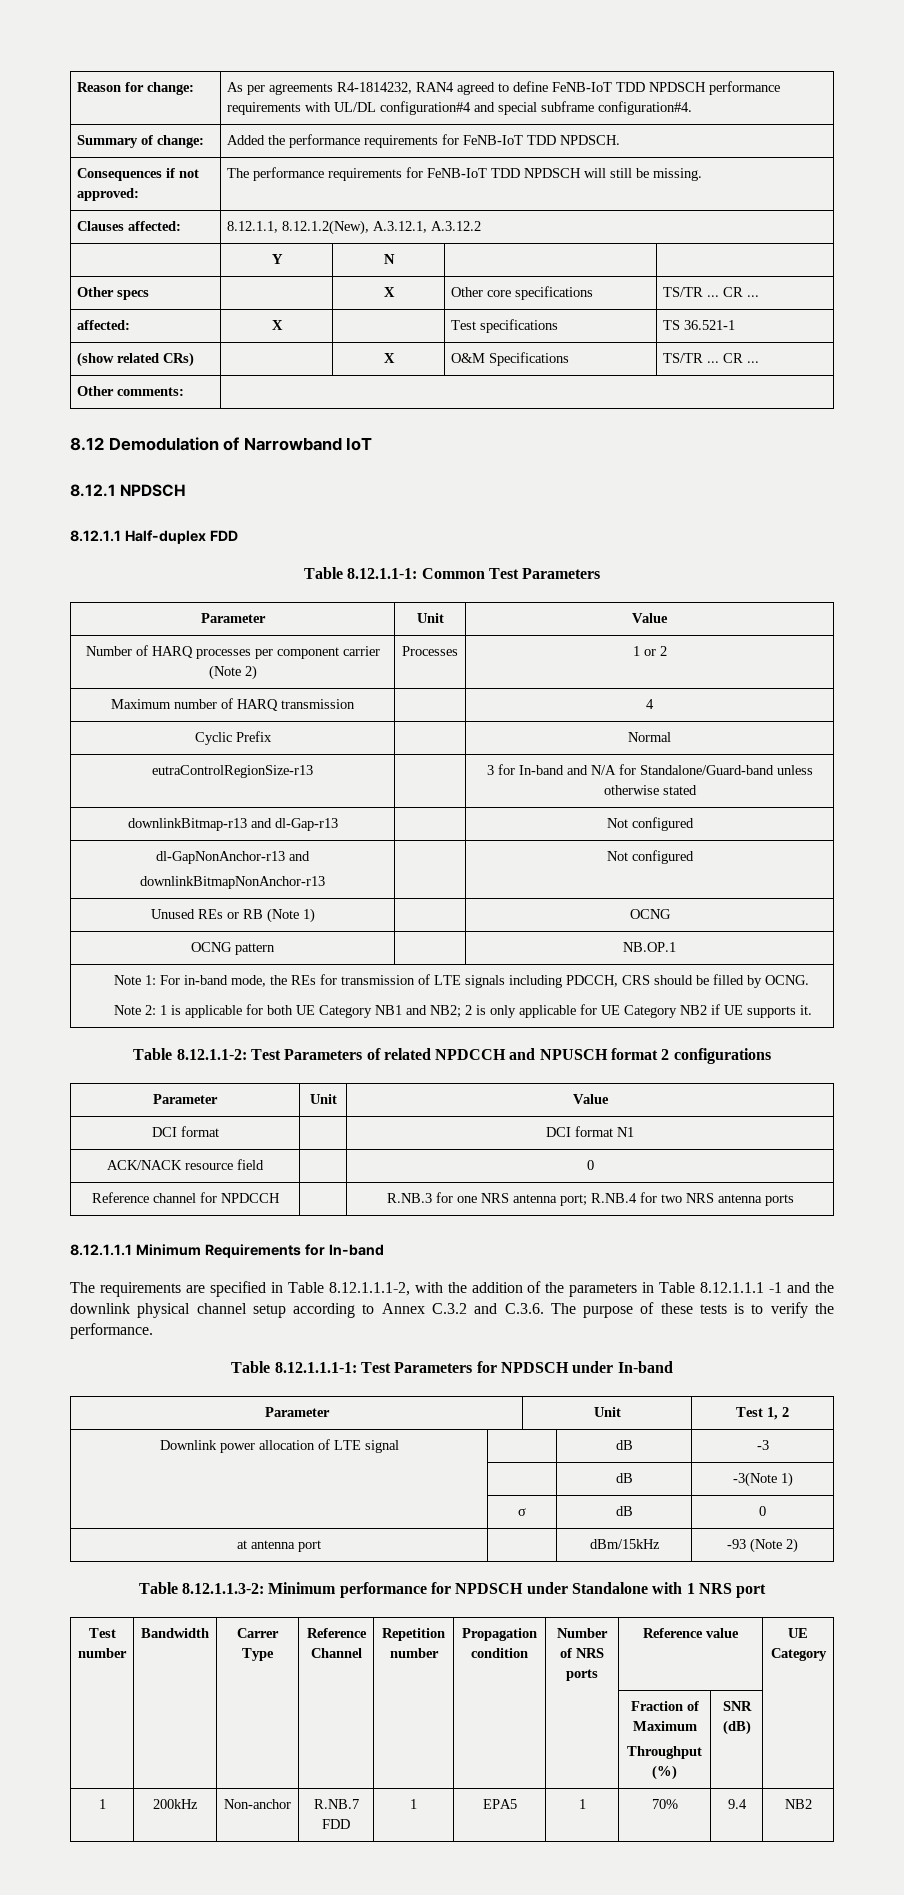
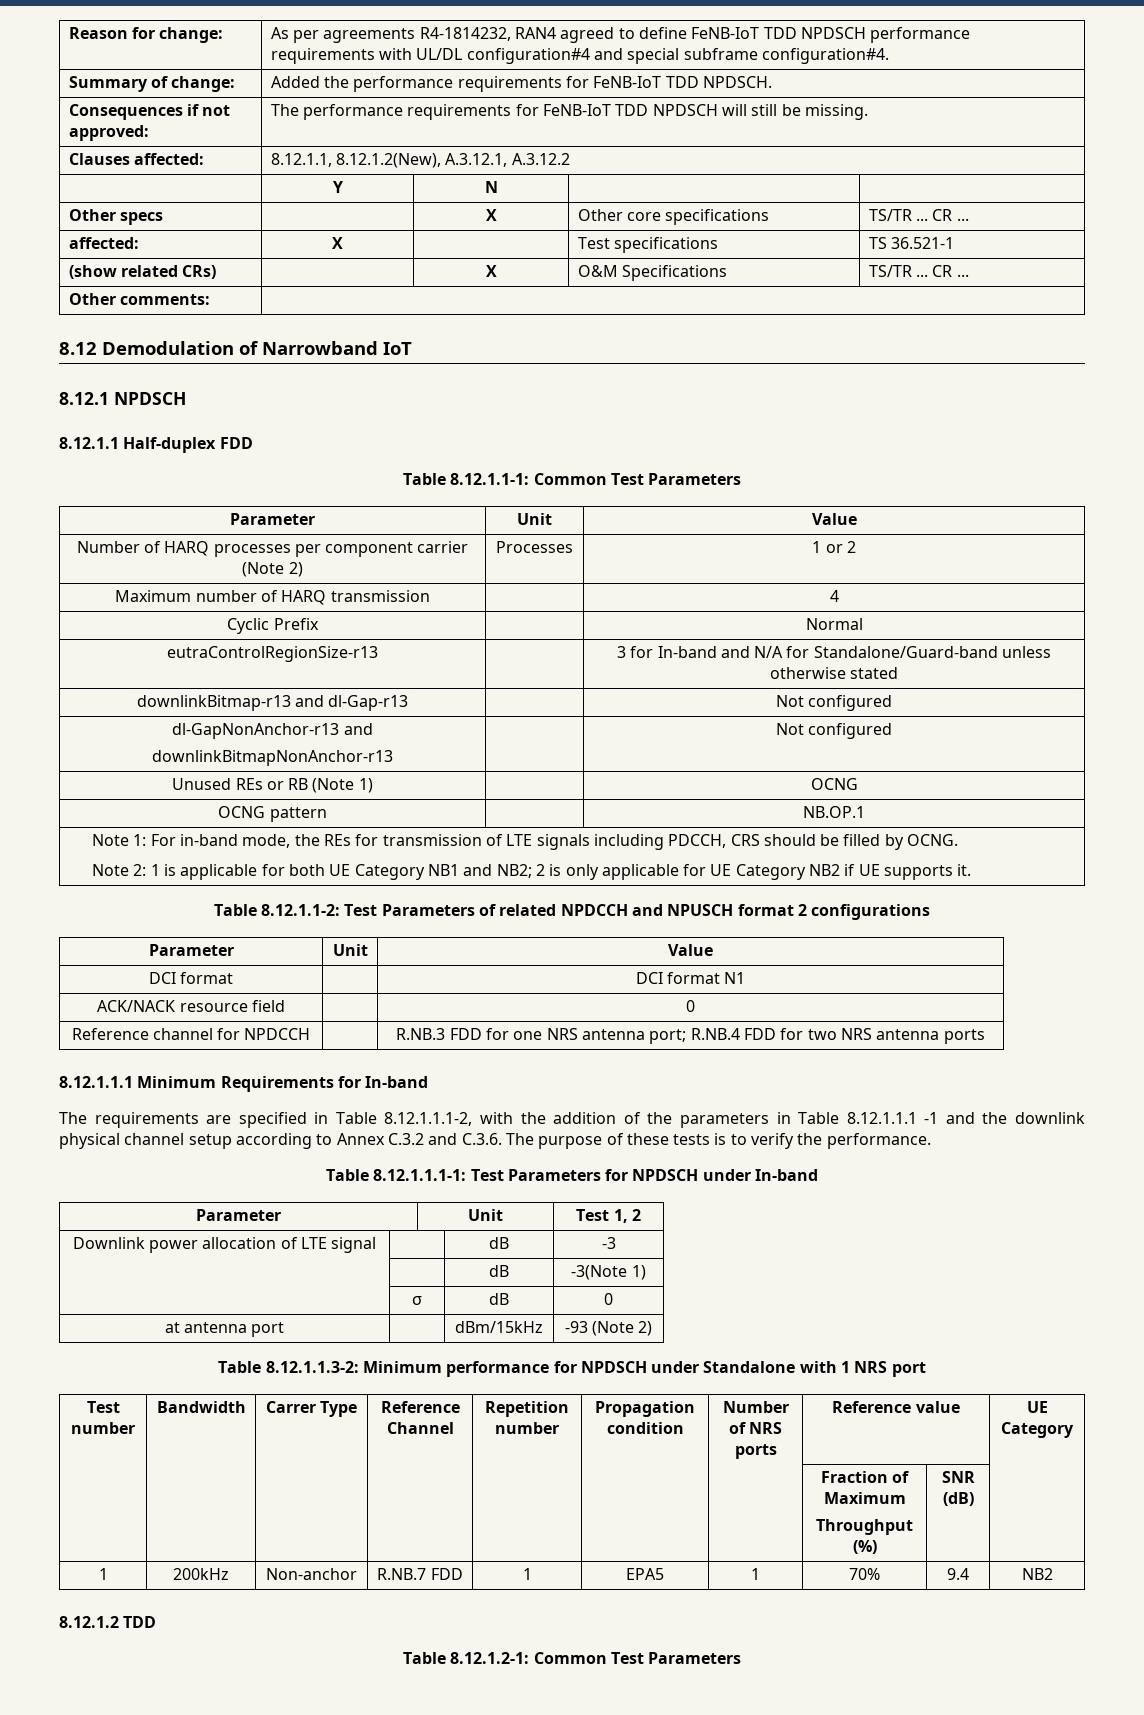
(432, 1198) none -> [449,1028,482,1040] FDD
(637, 1198) none -> [743,1028,776,1040] FDD
(812, 1804) none -> [59,1616,157,1628] [402,1652,742,1664] // 8.12.1.2 TDD // Table 8.12.1.2-1: Common Test Parameters

